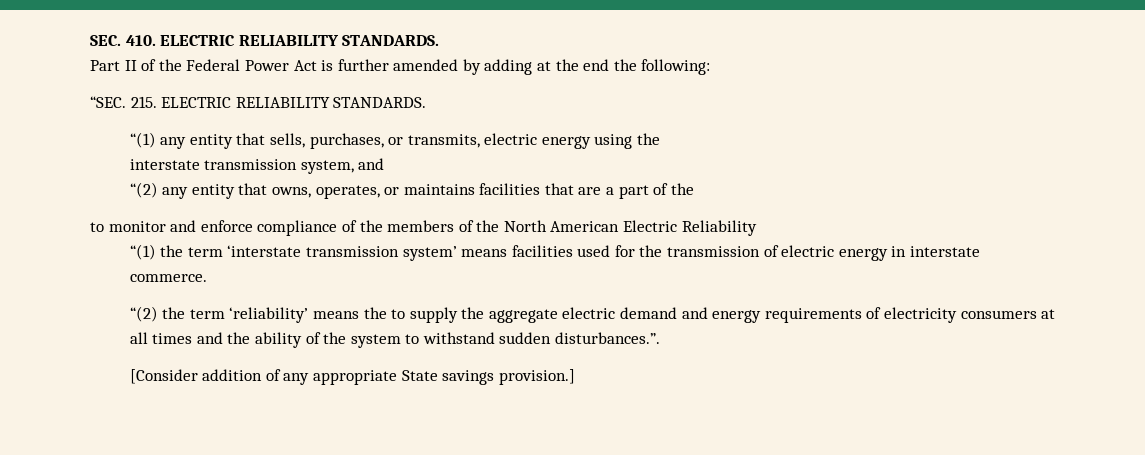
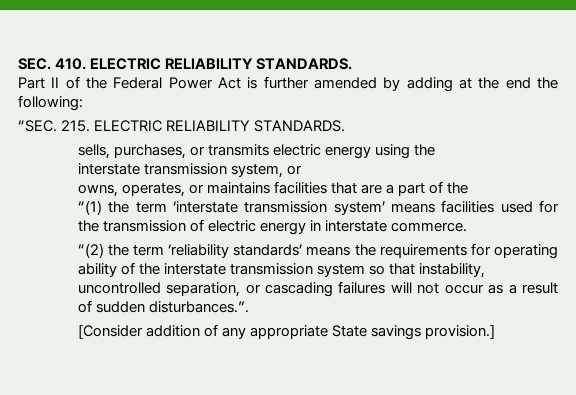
[129,132,266,149] “(1) any entity that -> (346, 126) none
[407,134,480,148] transmits, -> [207,144,269,156] transmits
[358,158,385,170] [129,182,268,199] and // “(2) any entity that -> [286,165,302,175] or //
[90,220,757,236] // to monitor and enforce compliance of the members of the North American Electric Reliability -> (469, 188) none
[229,307,1056,323] [129,332,495,348] ‘reliability’ means the to supply the aggregate electric demand and energy requirements of electricity consumers at all times and the ability of the system to withstand -> [168,243,558,259] [77,262,486,278] [77,281,559,297] [77,300,92,313] ‘reliability standards’ means the requirements for operating ability of the interstate transmission system so that instability, uncontrolled separation, or cascading failures will not occur as a result of

